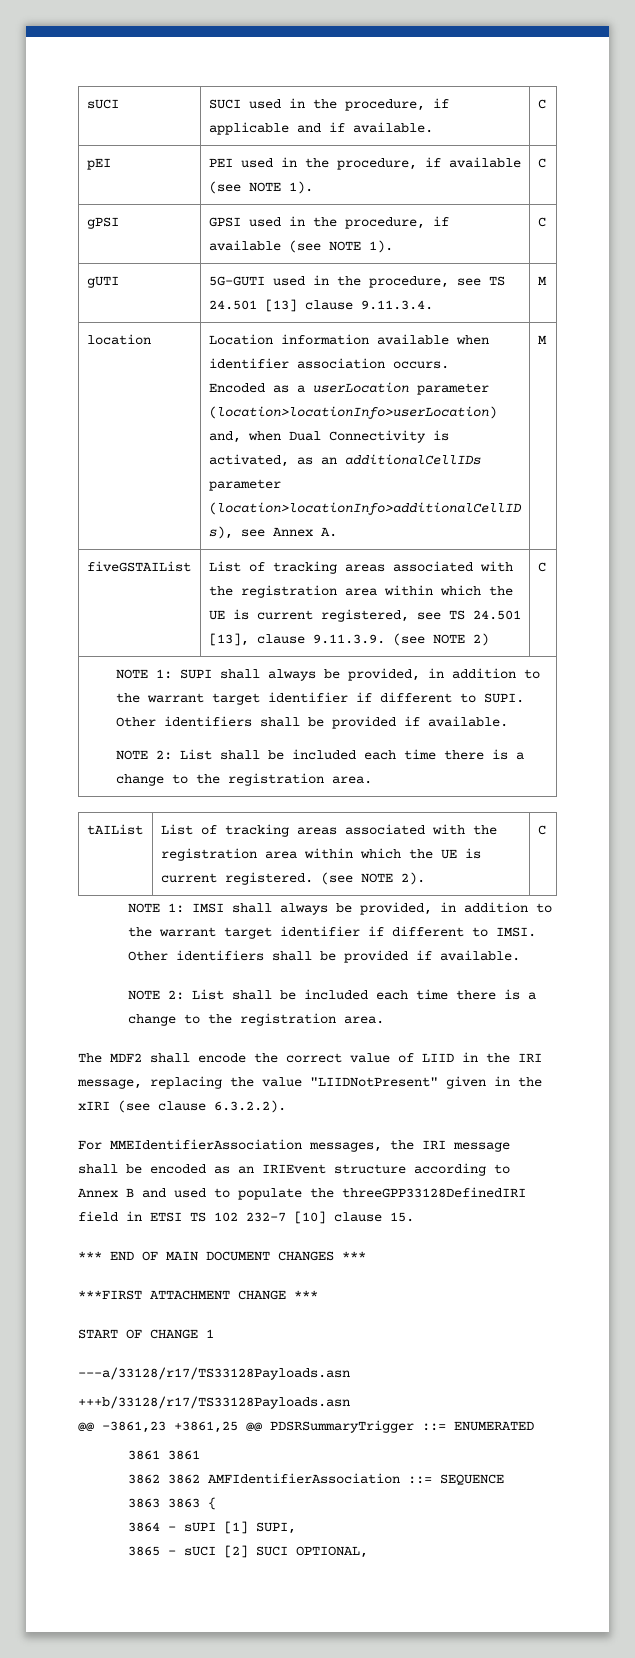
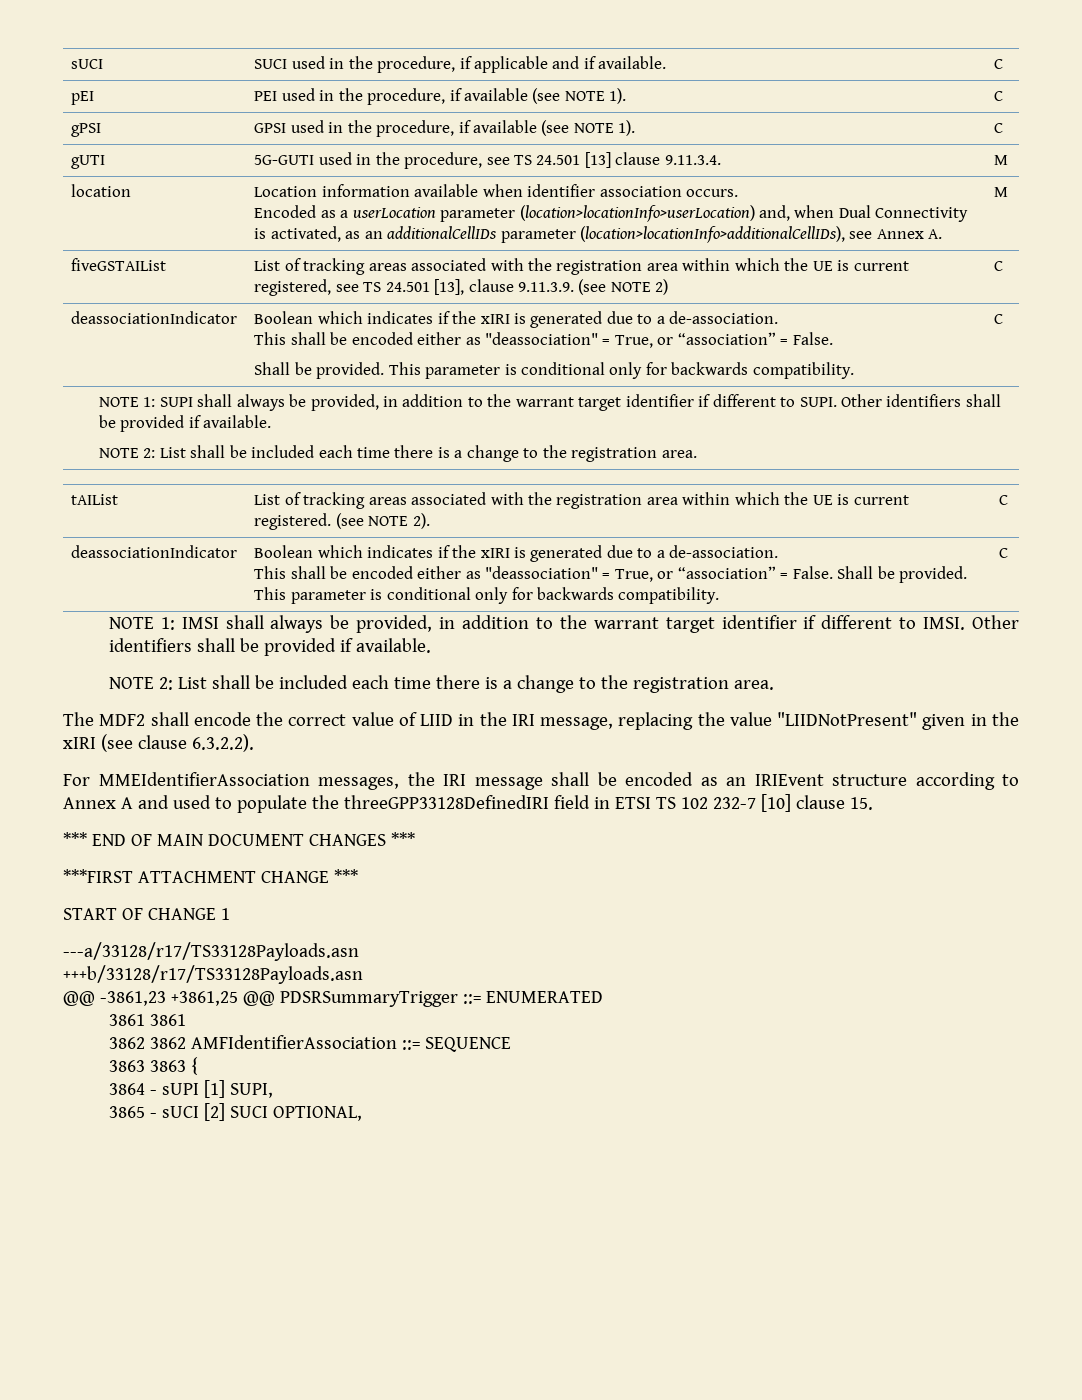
(546, 567) none -> [71,311,238,324] [254,311,779,328] [254,332,833,348] [254,362,854,379] [994,314,1004,324] // deassociationIndicator | Boolean which indicates if the xIRI is generated due to a de-association. // This shall be encoded either as "deassociation" = True, or “association” = False. // Shall be provided. This parameter is conditional only for backwards compatibility. | C
(546, 830) none -> [71,545,238,558] [254,545,779,562] [254,566,968,583] [254,587,720,604] [999,548,1009,558] // deassociationIndicator | Boolean which indicates if the xIRI is generated due to a de-association. // This shall be encoded either as "deassociation" = True, or “association” = False. Shall be provided. This parameter is conditional only for backwards compatibility. | C
[126,1188,134,1197] B -> [120,797,133,809] A

